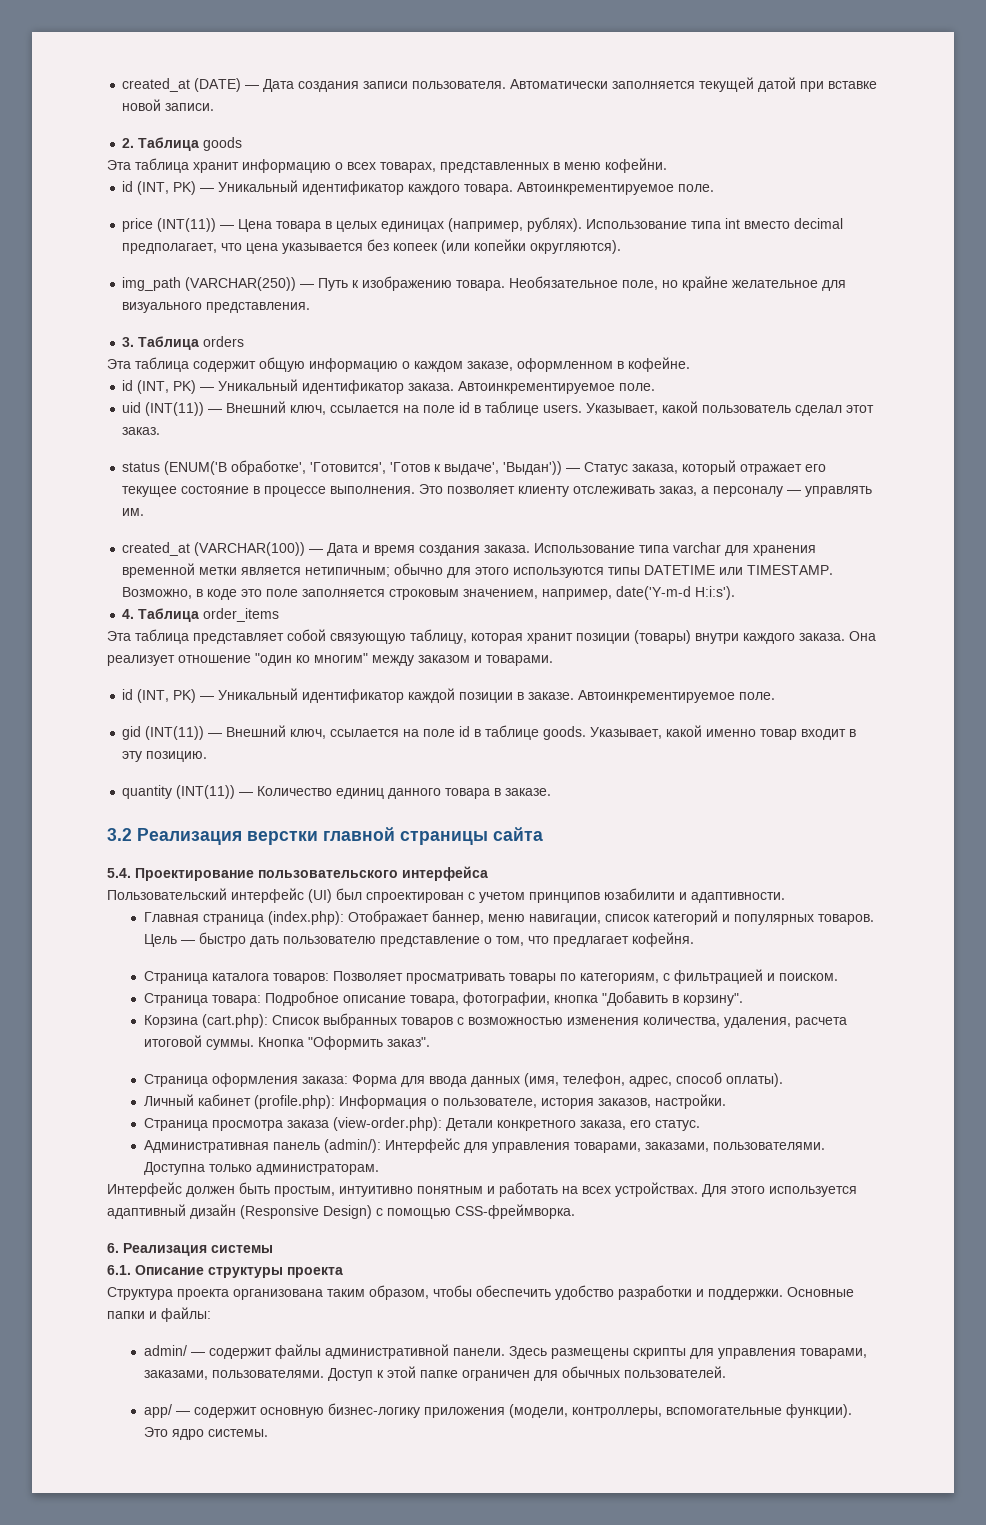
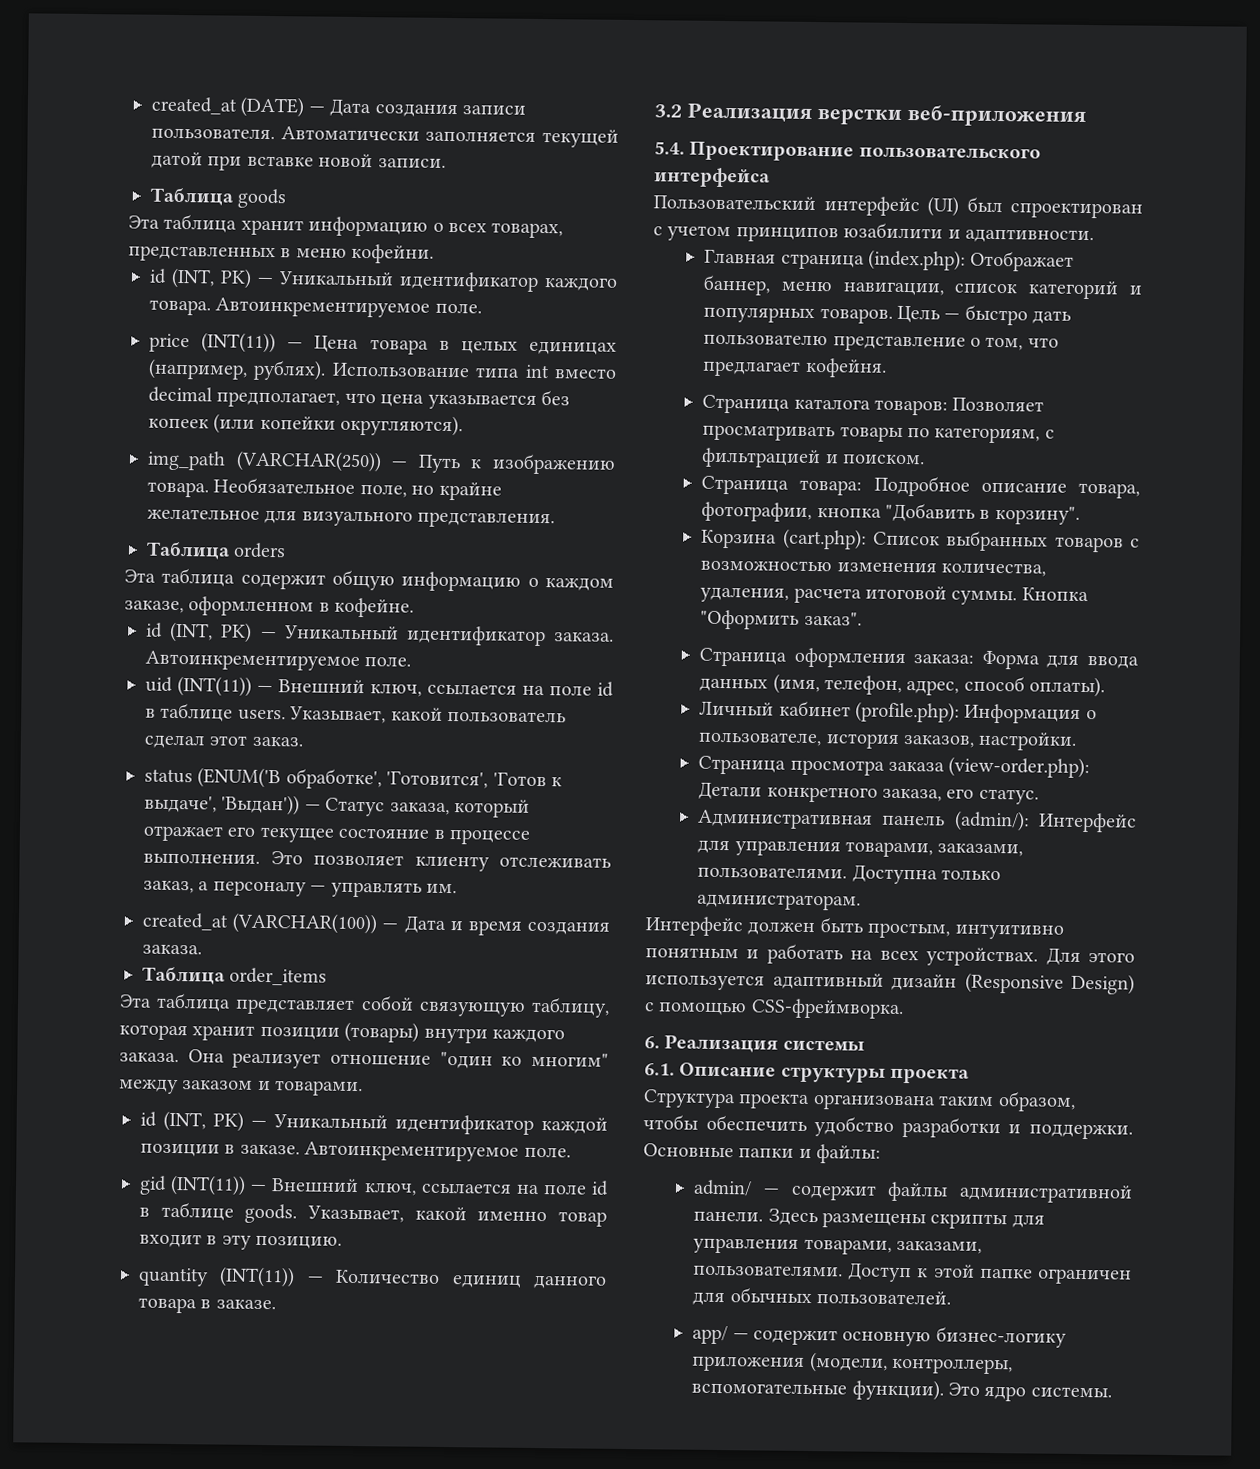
[122,138,135,148] 2. -> (446, 163) none
[122,337,135,347] 3. -> (556, 520) none
[534,542,817,556] [122,563,834,578] [122,586,736,600] [122,609,135,619] Использование типа varchar для хранения временной метки является нетипичным; обычно для этого используются типы DATETIME или TIMESTAMP. Возможно, в коде это поле заполняется строковым значением, например, date('Y-m-d H:i:s'). // 4. -> (202, 949) //
[323,827,543,845] главной страницы сайта -> [907,105,1086,127] веб-приложения

